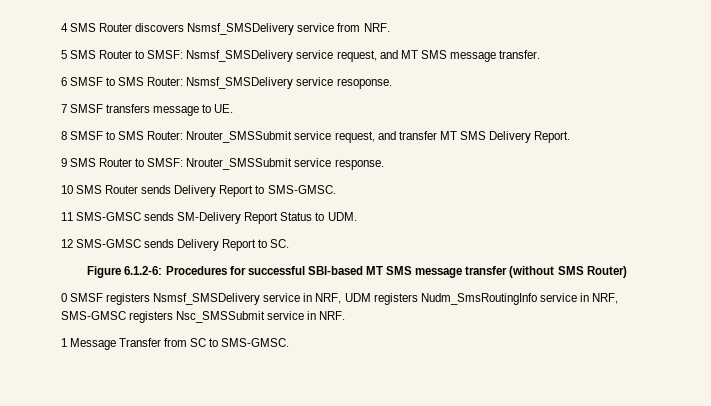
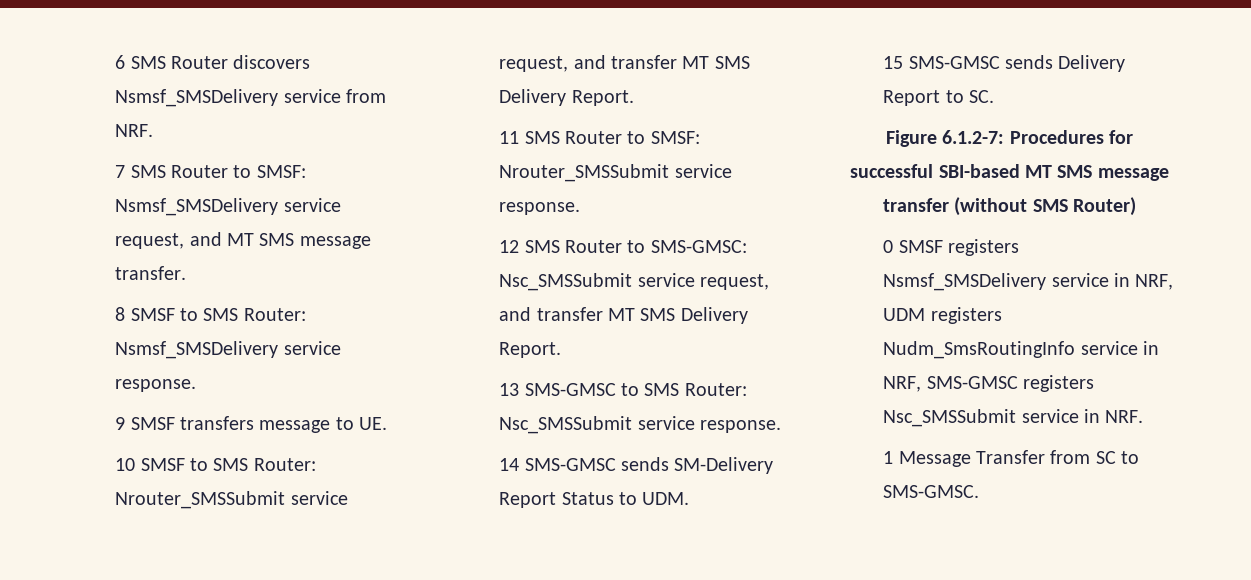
[60,23,68,32] 4 -> [115,55,126,69] 6
[60,50,67,59] 5 -> [115,165,126,178] 7
[60,77,67,86] 6 -> [115,307,126,321] 8
[336,78,392,89] [60,104,67,113] resoponse. // 7 -> [115,379,197,392] [115,417,126,430] response. // 9
[60,131,67,140] 8 -> [115,458,136,471] 10
[60,158,67,167] 9 -> [499,131,520,144] 11
[60,185,336,197] [60,212,73,221] 10 SMS Router sends Delivery Report to SMS-GMSC. // 11 -> [499,240,747,253] [499,273,769,291] [499,307,748,324] [499,342,562,358] [499,383,747,396] [499,416,781,434] [499,458,520,471] 12 SMS Router to SMS-GMSC: Nsc_SMSSubmit service request, and transfer MT SMS Delivery Report. // 13 SMS-GMSC to SMS Router: Nsc_SMSSubmit service response. // 14
[60,239,73,248] 12 -> [883,56,904,69] 15
[124,266,163,275] 6.1.2-6: -> [942,130,1005,144] 6.1.2-7:

